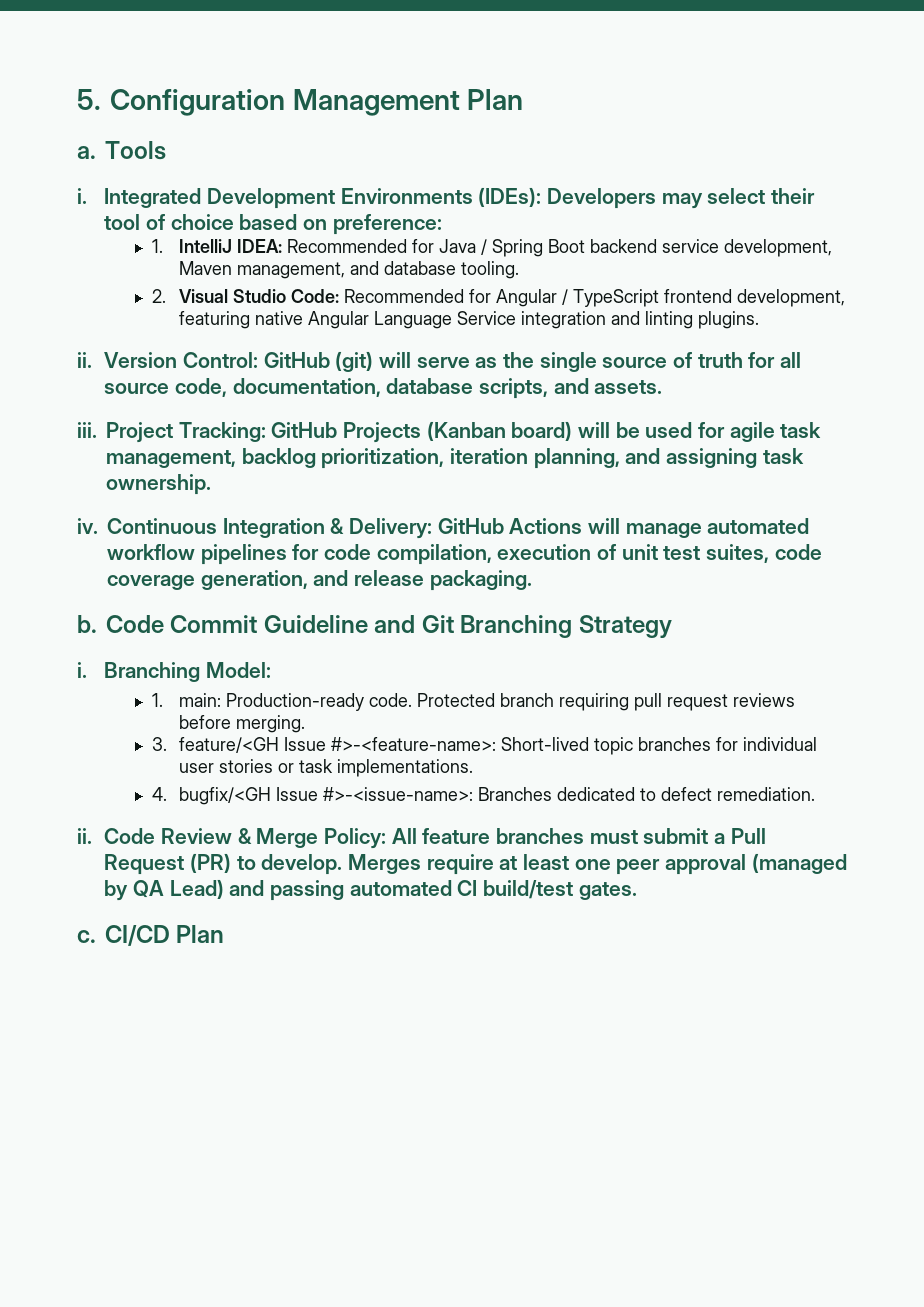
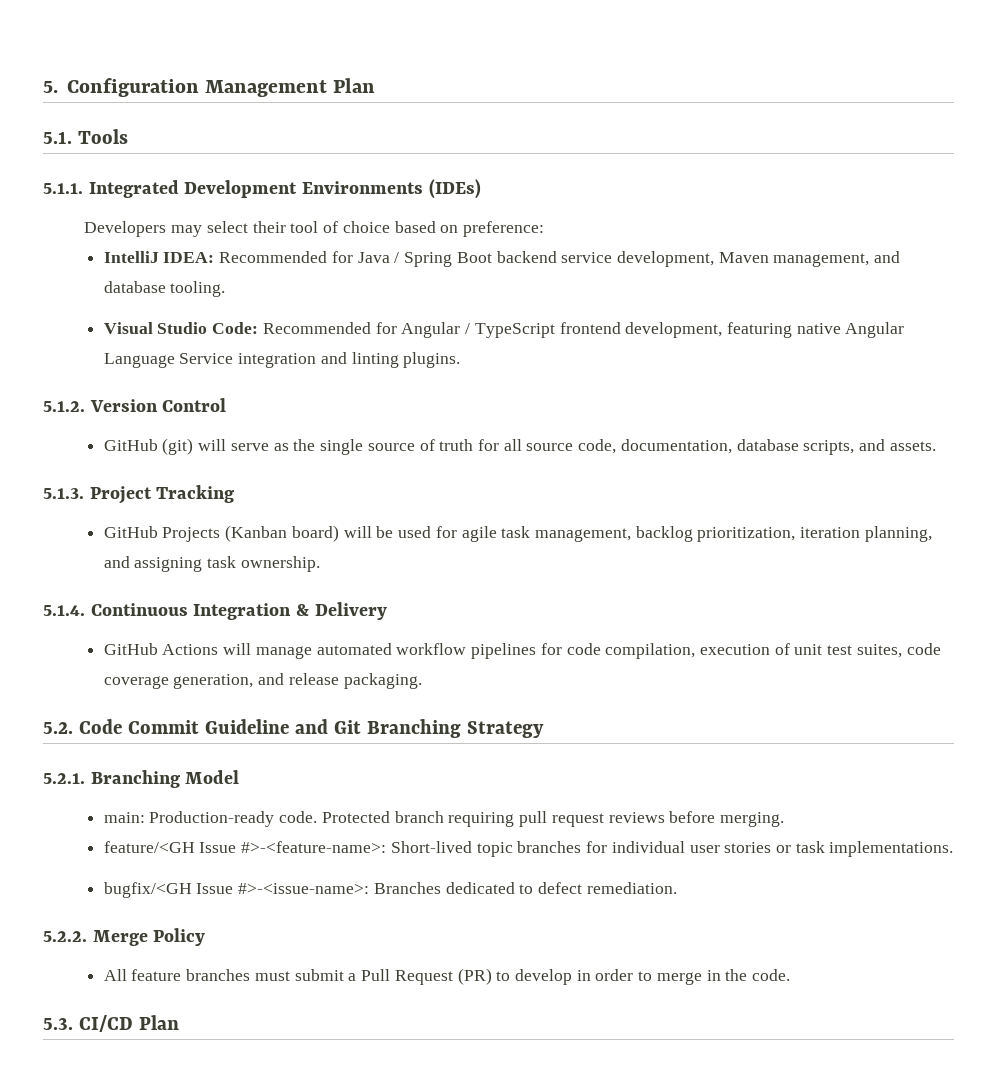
[77,146,96,159] a. -> [43,131,72,144] 5.1.
[77,188,87,204] i. -> [43,183,83,194] 5.1.1.
[478,187,542,207] (IDEs): -> [428,179,481,199] (IDEs) //
[151,239,163,253] 1. -> (545, 229) none
[151,289,166,303] 2. -> (226, 289) none
[77,352,259,368] ii. Version Control: -> [43,398,227,412] 5.1.2. Version Control //
[77,422,266,443] iii. Project Tracking: -> [43,485,235,504] 5.1.3. Project Tracking //
[77,518,98,534] iv. -> [43,605,85,616] 5.1.4.
[349,518,433,539] Delivery: -> [314,602,387,620] Delivery //
[77,615,97,633] b. -> [43,722,73,734] 5.2.
[77,662,272,682] [151,693,163,707] i. Branching Model: // 1. -> [43,770,240,788] 5.2.1. Branching Model //
[151,737,167,751] 3. -> (784, 819) none
[151,787,167,801] 4. -> (954, 849) none
[77,828,387,849] ii. Code Review & Merge Policy: -> [43,928,206,946] 5.2.2. Merge Policy //
[261,853,847,875] [104,879,637,901] [77,930,96,943] develop. Merges require at least one peer approval (managed by QA Lead) and passing automated CI build/test gates. // c. -> [514,969,791,985] [43,1018,73,1030] develop in order to merge in the code. // 5.3.

